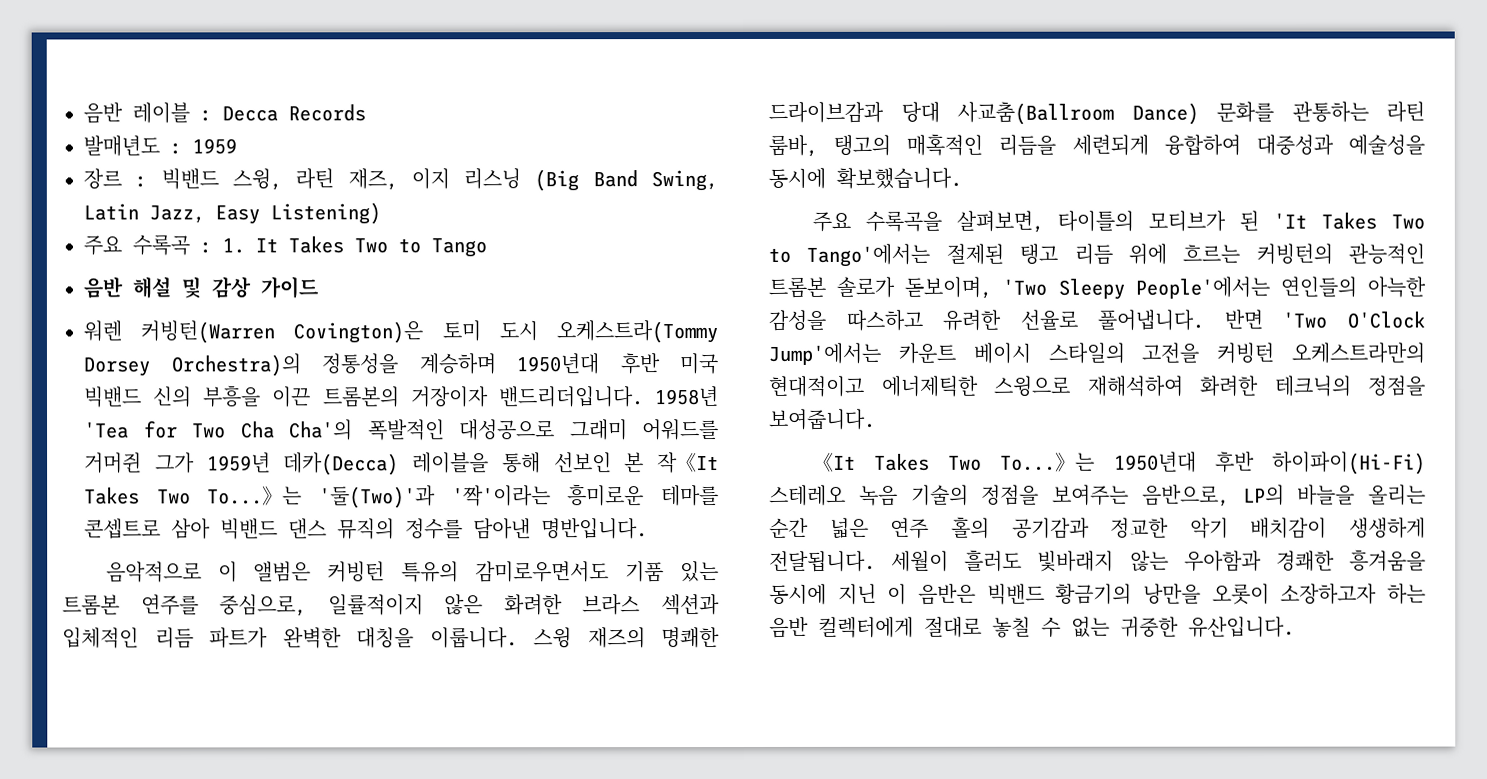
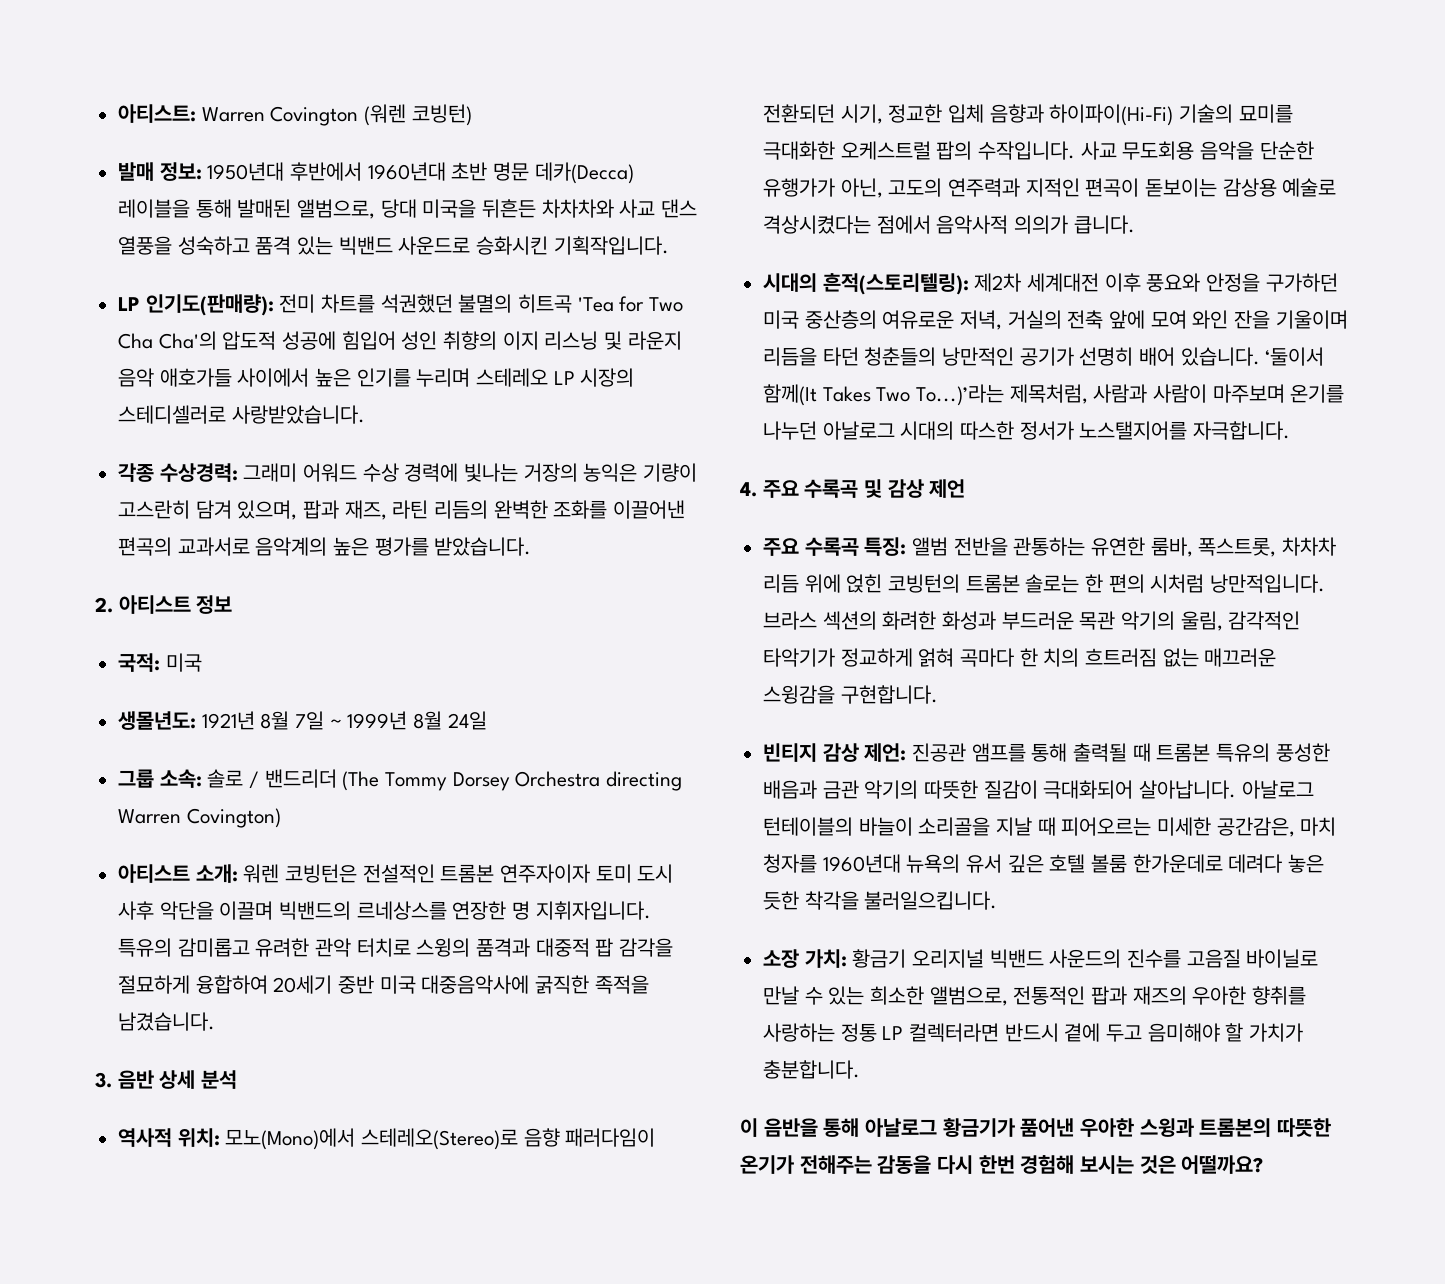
[83,102,366,124] [83,135,237,157] [83,168,718,192] [83,202,381,225] [83,234,487,258] [83,276,318,299] [83,320,718,344] [83,353,718,377] [83,385,719,408] 음반 레이블 : Decca Records // 발매년도 : 1959 // 장르 : 빅밴드 스윙, 라틴 재즈, 이지 리스닝 (Big Band Swing, Latin Jazz, Easy Listening) // 주요 수록곡 : 1. It Takes Two to Tango // 음반 해설 및 감상 가이드 // 워렌 커빙턴(Warren Covington)은 토미 도시 오케스트라(Tommy Dorsey Orchestra)의 정통성을 계승하며 1950년대 후반 미국 빅밴드 신의 부흥을 이끈 트롬본의 거장이자 밴드리더입니다. 1958년 -> [118,104,472,126] [118,162,634,184] [118,199,698,219] [118,236,669,255] [118,294,573,316] 아티스트: Warren Covington (워렌 코빙턴) // 발매 정보: 1950년대 후반에서 1960년대 초반 명문 데카(Decca) 레이블을 통해 발매된 앨범으로, 당대 미국을 뒤흔든 차차차와 사교 댄스 열풍을 성숙하고 품격 있는 빅밴드 사운드로 승화시킨 기획작입니다. // LP 인기도(판매량): 전미 차트를 석권했던 불멸의 히트곡
[367,419,719,441] [84,452,719,476] [84,484,719,509] [84,518,648,540] [105,561,719,583] [62,594,720,617] [62,627,720,649] [768,101,1425,125] [768,133,1425,157] [768,167,962,189] [811,210,1426,233] [768,243,1425,267] [768,276,1426,300] [768,309,1425,331] [768,342,1425,365] [768,375,1426,397] [769,408,876,430] [812,451,1426,475] [769,484,1426,507] [769,516,1426,539] [769,549,1426,572] [769,583,1426,605] [769,616,1295,638] 폭발적인 대성공으로 그래미 어워드를 거머쥔 그가 1959년 데카(Decca) 레이블을 통해 선보인 본 작《It Takes Two To...》는 '둘(Two)'과 '짝'이라는 흥미로운 테마를 콘셉트로 삼아 빅밴드 댄스 뮤직의 정수를 담아낸 명반입니다. // 음악적으로 이 앨범은 커빙턴 특유의 감미로우면서도 기품 있는 트롬본 연주를 중심으로, 일률적이지 않은 화려한 브라스 섹션과 입체적인 리듬 파트가 완벽한 대칭을 이룹니다. 스윙 재즈의 명쾌한 드라이브감과 당대 사교춤(Ballroom Dance) 문화를 관통하는 라틴 룸바, 탱고의 매혹적인 리듬을 세련되게 융합하여 대중성과 예술성을 동시에 확보했습니다. // 주요 수록곡을 살펴보면, 타이틀의 모티브가 된 'It Takes Two to Tango'에서는 절제된 탱고 리듬 위에 흐르는 커빙턴의 관능적인 트롬본 솔로가 돋보이며, 'Two Sleepy People'에서는 연인들의 아늑한 감성을 따스하고 유려한 선율로 풀어냅니다. 반면 'Two O'Clock Jump'에서는 카운트 베이시 스타일의 고전을 커빙턴 오케스트라만의 현대적이고 에너제틱한 스윙으로 재해석하여 화려한 테크닉의 정점을 보여줍니다. // 《It Takes Two To...》는 1950년대 후반 하이파이(Hi-Fi) 스테레오 녹음 기술의 정점을 보여주는 음반으로, LP의 바늘을 올리는 순간 넓은 연주 홀의 공기감과 정교한 악기 배치감이 생생하게 전달됩니다. 세월이 흘러도 빛바래지 않는 우아함과 경쾌한 흥겨움을 동시에 지닌 이 음반은 빅밴드 황금기의 낭만을 오롯이 소장하고자 하는 음반 컬렉터에게 절대로 놓칠 수 없는 귀중한 유산입니다. -> [222,331,682,350] [118,368,635,387] [118,405,365,424] [118,463,698,482] [118,500,686,520] [118,537,532,556] [95,595,233,614] [118,653,202,672] [118,711,487,730] [118,769,683,791] [118,808,281,828] [118,864,674,883] [118,901,651,920] [118,938,674,957] [118,975,649,994] [118,1012,216,1031] [95,1070,238,1089] [118,1128,656,1150] [763,104,1293,126] [763,141,1314,160] [763,178,1337,198] [763,215,1135,234] [763,273,1338,295] [763,310,1348,330] [763,347,1325,366] [763,384,1345,406] [763,421,1291,440] [740,479,966,498] [763,537,1337,557] [763,574,1326,593] [763,611,1301,631] [763,648,1277,667] [763,685,938,704] [763,743,1330,762] [763,780,1314,799] [763,817,1337,837] [763,854,1325,873] [763,891,998,910] [763,949,1319,968] [763,986,1307,1006] [763,1023,1304,1042] [763,1060,861,1079] [740,1118,1332,1137] [740,1155,1264,1174] 압도적 성공에 힘입어 성인 취향의 이지 리스닝 및 라운지 음악 애호가들 사이에서 높은 인기를 누리며 스테레오 LP 시장의 스테디셀러로 사랑받았습니다. // 각종 수상경력: 그래미 어워드 수상 경력에 빛나는 거장의 농익은 기량이 고스란히 담겨 있으며, 팝과 재즈, 라틴 리듬의 완벽한 조화를 이끌어낸 편곡의 교과서로 음악계의 높은 평가를 받았습니다. // 2. 아티스트 정보 // 국적: 미국 // 생몰년도: 1921년 8월 7일 ~ 1999년 8월 24일 // 그룹 소속: 솔로 / 밴드리더 (The Tommy Dorsey Orchestra directing Warren Covington) // 아티스트 소개: 워렌 코빙턴은 전설적인 트롬본 연주자이자 토미 도시 사후 악단을 이끌며 빅밴드의 르네상스를 연장한 명 지휘자입니다. 특유의 감미롭고 유려한 관악 터치로 스윙의 품격과 대중적 팝 감각을 절묘하게 융합하여 20세기 중반 미국 대중음악사에 굵직한 족적을 남겼습니다. // 3. 음반 상세 분석 // 역사적 위치: 모노(Mono)에서 스테레오(Stereo)로 음향 패러다임이 전환되던 시기, 정교한 입체 음향과 하이파이(Hi-Fi) 기술의 묘미를 극대화한 오케스트럴 팝의 수작입니다. 사교 무도회용 음악을 단순한 유행가가 아닌, 고도의 연주력과 지적인 편곡이 돋보이는 감상용 예술로 격상시켰다는 점에서 음악사적 의의가 큽니다. // 시대의 흔적(스토리텔링): 제2차 세계대전 이후 풍요와 안정을 구가하던 미국 중산층의 여유로운 저녁, 거실의 전축 앞에 모여 와인 잔을 기울이며 리듬을 타던 청춘들의 낭만적인 공기가 선명히 배어 있습니다. ‘둘이서 함께(It Takes Two To...)’라는 제목처럼, 사람과 사람이 마주보며 온기를 나누던 아날로그 시대의 따스한 정서가 노스탤지어를 자극합니다. // 4. 주요 수록곡 및 감상 제언 // 주요 수록곡 특징: 앨범 전반을 관통하는 유연한 룸바, 폭스트롯, 차차차 리듬 위에 얹힌 코빙턴의 트롬본 솔로는 한 편의 시처럼 낭만적입니다. 브라스 섹션의 화려한 화성과 부드러운 목관 악기의 울림, 감각적인 타악기가 정교하게 얽혀 곡마다 한 치의 흐트러짐 없는 매끄러운 스윙감을 구현합니다. // 빈티지 감상 제언: 진공관 앰프를 통해 출력될 때 트롬본 특유의 풍성한 배음과 금관 악기의 따뜻한 질감이 극대화되어 살아납니다. 아날로그 턴테이블의 바늘이 소리골을 지날 때 피어오르는 미세한 공간감은, 마치 청자를 1960년대 뉴욕의 유서 깊은 호텔 볼룸 한가운데로 데려다 놓은 듯한 착각을 불러일으킵니다. // 소장 가치: 황금기 오리지널 빅밴드 사운드의 진수를 고음질 바이닐로 만날 수 있는 희소한 앨범으로, 전통적인 팝과 재즈의 우아한 향취를 사랑하는 정통 LP 컬렉터라면 반드시 곁에 두고 음미해야 할 가치가 충분합니다. // 이 음반을 통해 아날로그 황금기가 품어낸 우아한 스윙과 트롬본의 따뜻한 온기가 전해주는 감동을 다시 한번 경험해 보시는 것은 어떨까요?

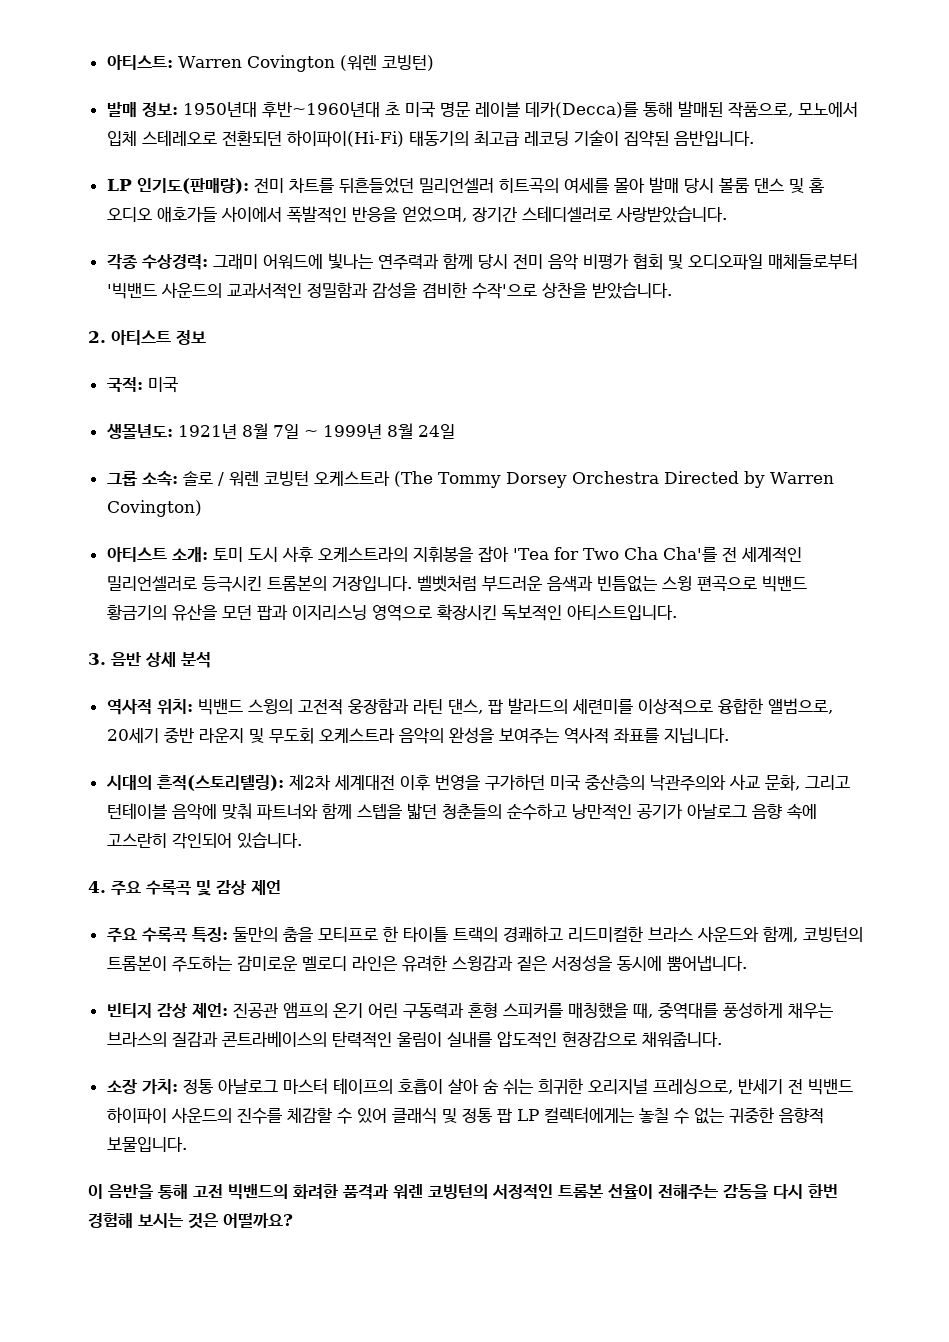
[290,162,634,184] [118,199,698,219] [118,236,669,255] [118,294,684,316] [118,331,682,350] [118,368,635,387] 후반에서 1960년대 초반 명문 데카(Decca) 레이블을 통해 발매된 앨범으로, 당대 미국을 뒤흔든 차차차와 사교 댄스 열풍을 성숙하고 품격 있는 빅밴드 사운드로 승화시킨 기획작입니다. // LP 인기도(판매량): 전미 차트를 석권했던 불멸의 히트곡 'Tea for Two Cha Cha'의 압도적 성공에 힘입어 성인 취향의 이지 리스닝 및 라운지 음악 애호가들 사이에서 높은 인기를 누리며 스테레오 LP 시장의 -> [261,101,858,118] [106,130,754,147] [106,177,824,194] [106,206,517,223] 후반~1960년대 초 미국 명문 레이블 데카(Decca)를 통해 발매된 작품으로, 모노에서 입체 스테레오로 전환되던 하이파이(Hi-Fi) 태동기의 최고급 레코딩 기술이 집약된 음반입니다. // LP 인기도(판매량): 전미 차트를 뒤흔들었던 밀리언셀러 히트곡의 여세를 몰아 발매 당시 볼룸 댄스 및 홈 오디오 애호가들 사이에서 폭발적인 반응을 얻었으며, 장기간
[303,463,698,482] [118,500,686,520] [118,537,429,556] 어워드 수상 경력에 빛나는 거장의 농익은 기량이 고스란히 담겨 있으며, 팝과 재즈, 라틴 리듬의 완벽한 조화를 이끌어낸 편곡의 교과서로 음악계의 높은 평가를 -> [262,253,858,270] [106,282,587,299] 어워드에 빛나는 연주력과 함께 당시 전미 음악 비평가 협회 및 오디오파일 매체들로부터 '빅밴드 사운드의 교과서적인 정밀함과 감성을 겸비한 수작'으로 상찬을
[264,769,337,788] 밴드리더 -> [228,470,390,487] 워렌 코빙턴 오케스트라
[606,771,683,791] directing -> [663,471,765,488] Directed by
[243,864,674,883] [118,901,651,920] [118,938,674,957] [118,975,649,994] [118,1012,216,1031] 워렌 코빙턴은 전설적인 트롬본 연주자이자 토미 도시 사후 악단을 이끌며 빅밴드의 르네상스를 연장한 명 지휘자입니다. 특유의 감미롭고 유려한 관악 터치로 스윙의 품격과 대중적 팝 감각을 절묘하게 융합하여 20세기 중반 미국 대중음악사에 굵직한 족적을 남겼습니다. -> [212,546,802,563] [106,575,807,592] [106,604,677,621] 토미 도시 사후 오케스트라의 지휘봉을 잡아 'Tea for Two Cha Cha'를 전 세계적인 밀리언셀러로 등극시킨 트롬본의 거장입니다. 벨벳처럼 부드러운 음색과 빈틈없는 스윙 편곡으로 빅밴드 황금기의 유산을 모던 팝과 이지리스닝 영역으로 확장시킨 독보적인 아티스트입니다.
[225,1128,656,1150] [763,104,1293,126] [763,141,1314,160] [763,178,1337,198] [763,215,1135,234] 모노(Mono)에서 스테레오(Stereo)로 음향 패러다임이 전환되던 시기, 정교한 입체 음향과 하이파이(Hi-Fi) 기술의 묘미를 극대화한 오케스트럴 팝의 수작입니다. 사교 무도회용 음악을 단순한 유행가가 아닌, 고도의 연주력과 지적인 편곡이 돋보이는 감상용 예술로 격상시켰다는 점에서 음악사적 의의가 큽니다. -> [197,698,833,715] [106,727,729,744] 빅밴드 스윙의 고전적 웅장함과 라틴 댄스, 팝 발라드의 세련미를 이상적으로 융합한 앨범으로, 20세기 중반 라운지 및 무도회 오케스트라 음악의 완성을 보여주는 역사적 좌표를 지닙니다.
[1146,273,1261,292] 풍요와 안정을 -> [434,774,480,790] 번영을
[882,310,1348,330] [763,347,1325,366] [763,384,1345,406] [763,421,1291,440] 여유로운 저녁, 거실의 전축 앞에 모여 와인 잔을 기울이며 리듬을 타던 청춘들의 낭만적인 공기가 선명히 배어 있습니다. ‘둘이서 함께(It Takes Two To...)’라는 제목처럼, 사람과 사람이 마주보며 온기를 나누던 아날로그 시대의 따스한 정서가 노스탤지어를 자극합니다. -> [649,774,850,791] [106,803,817,820] [106,832,302,849] 낙관주의와 사교 문화, 그리고 턴테이블 음악에 맞춰 파트너와 함께 스텝을 밟던 청춘들의 순수하고 낭만적인 공기가 아날로그 음향 속에 고스란히 각인되어 있습니다.
[912,537,1337,557] [763,574,1326,593] [763,611,1301,631] [763,648,1277,667] [763,685,938,704] [763,743,1330,762] [763,780,1314,799] [763,817,1337,837] [763,854,1325,873] [763,891,998,910] [763,949,1319,968] [763,986,1307,1006] [763,1023,1304,1042] [763,1060,861,1079] [740,1118,1332,1137] [740,1155,794,1174] 앨범 전반을 관통하는 유연한 룸바, 폭스트롯, 차차차 리듬 위에 얹힌 코빙턴의 트롬본 솔로는 한 편의 시처럼 낭만적입니다. 브라스 섹션의 화려한 화성과 부드러운 목관 악기의 울림, 감각적인 타악기가 정교하게 얽혀 곡마다 한 치의 흐트러짐 없는 매끄러운 스윙감을 구현합니다. // 빈티지 감상 제언: 진공관 앰프를 통해 출력될 때 트롬본 특유의 풍성한 배음과 금관 악기의 따뜻한 질감이 극대화되어 살아납니다. 아날로그 턴테이블의 바늘이 소리골을 지날 때 피어오르는 미세한 공간감은, 마치 청자를 1960년대 뉴욕의 유서 깊은 호텔 볼룸 한가운데로 데려다 놓은 듯한 착각을 불러일으킵니다. // 소장 가치: 황금기 오리지널 빅밴드 사운드의 진수를 고음질 바이닐로 만날 수 있는 희소한 앨범으로, 전통적인 팝과 재즈의 우아한 향취를 사랑하는 정통 LP 컬렉터라면 반드시 곁에 두고 음미해야 할 가치가 충분합니다. // 이 음반을 통해 아날로그 황금기가 품어낸 우아한 스윙과 트롬본의 따뜻한 온기가 -> [232,926,863,942] [106,955,747,972] [106,1002,833,1019] [106,1031,722,1048] [106,1078,853,1095] [106,1107,824,1124] [106,1137,187,1152] [88,1184,653,1200] 둘만의 춤을 모티프로 한 타이틀 트랙의 경쾌하고 리드미컬한 브라스 사운드와 함께, 코빙턴의 트롬본이 주도하는 감미로운 멜로디 라인은 유려한 스윙감과 짙은 서정성을 동시에 뿜어냅니다. // 빈티지 감상 제언: 진공관 앰프의 온기 어린 구동력과 혼형 스피커를 매칭했을 때, 중역대를 풍성하게 채우는 브라스의 질감과 콘트라베이스의 탄력적인 울림이 실내를 압도적인 현장감으로 채워줍니다. // 소장 가치: 정통 아날로그 마스터 테이프의 호흡이 살아 숨 쉬는 희귀한 오리지널 프레싱으로, 반세기 전 빅밴드 하이파이 사운드의 진수를 체감할 수 있어 클래식 및 정통 팝 LP 컬렉터에게는 놓칠 수 없는 귀중한 음향적 보물입니다. // 이 음반을 통해 고전 빅밴드의 화려한 품격과 워렌 코빙턴의 서정적인 트롬본 선율이

